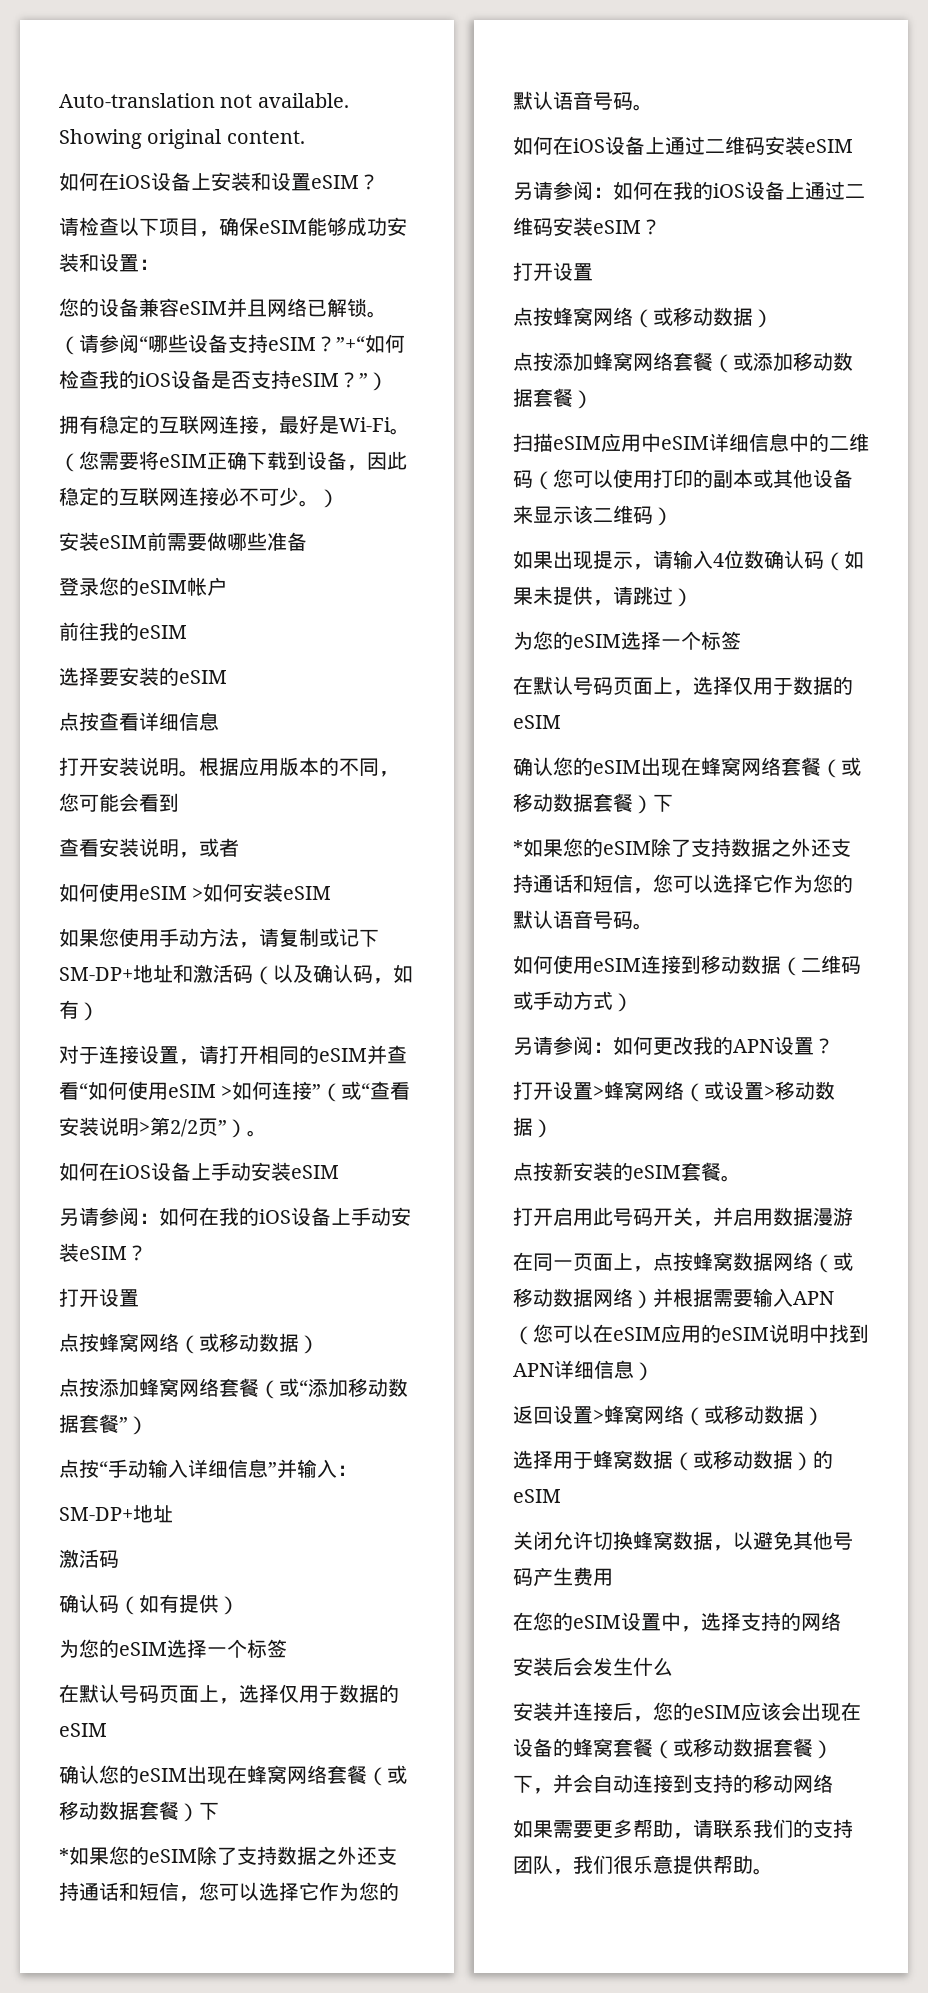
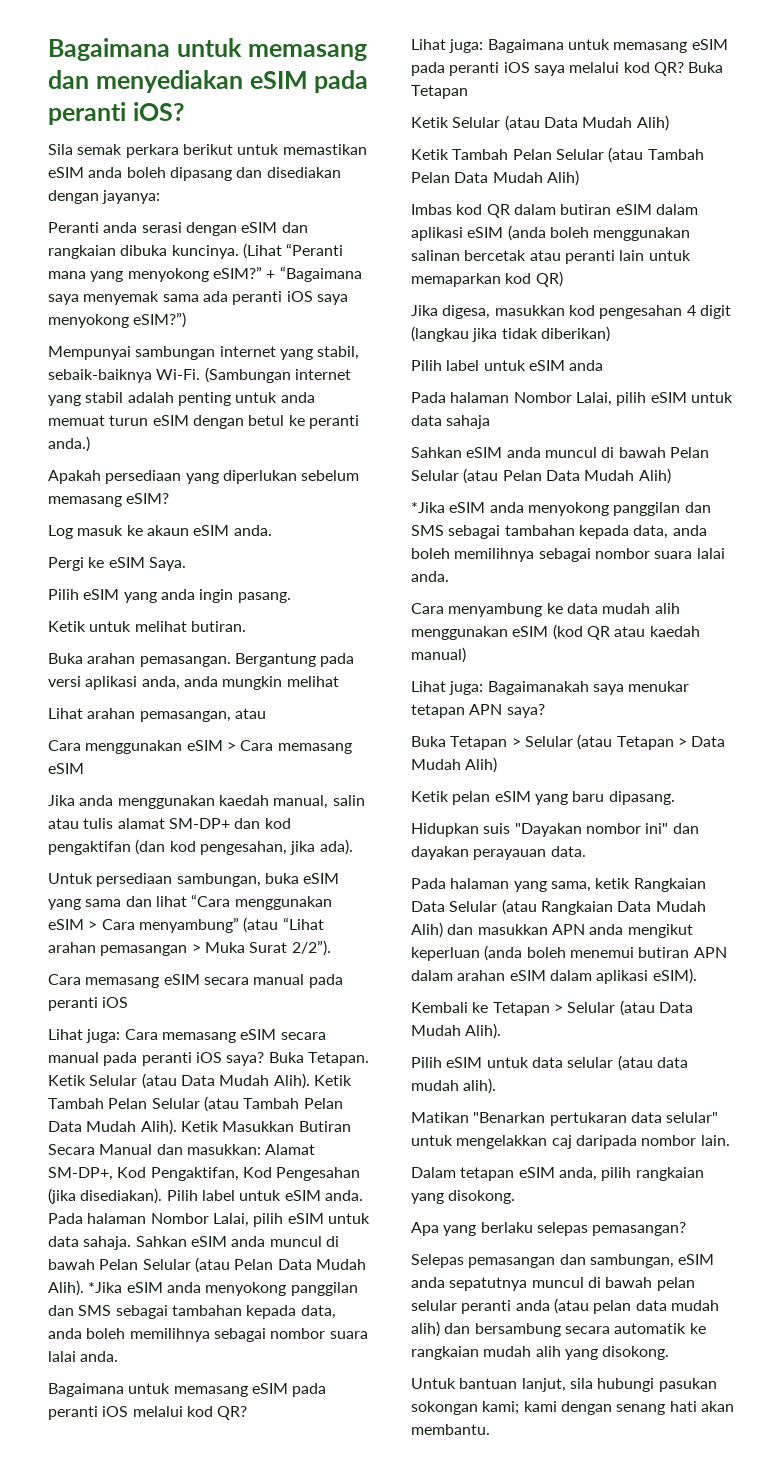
[59,93,349,108] [59,129,305,149] [59,172,379,191] [59,217,407,237] [59,253,159,272] [59,298,387,318] [59,334,405,355] [59,370,388,391] [59,415,410,435] [59,451,407,472] [59,487,339,508] [59,532,307,551] [59,577,227,596] [59,622,187,641] [59,667,227,686] [59,712,219,731] [59,757,399,777] [59,793,179,812] [59,838,239,858] [59,883,332,902] [59,928,379,948] [59,964,413,985] [59,1000,99,1021] [59,1045,407,1065] [59,1081,411,1102] [59,1117,267,1138] [59,1162,339,1181] [59,1207,411,1226] [59,1243,147,1262] [59,1288,139,1307] [59,1333,319,1354] [59,1378,408,1399] [59,1414,148,1435] [59,1459,357,1479] [59,1504,173,1523] [59,1549,119,1568] [59,1594,239,1615] [59,1639,287,1658] [59,1684,399,1704] [59,1723,107,1737] [59,1765,407,1786] [59,1801,219,1822] [59,1846,397,1865] [59,1882,399,1902] [513,91,653,111] [513,136,853,155] [513,181,865,200] [513,217,661,236] [513,262,593,281] [513,307,773,328] [513,352,853,373] [513,388,593,409] [513,433,869,452] [513,469,853,490] [513,505,673,526] [513,550,864,571] [513,586,693,607] [513,631,741,650] [513,676,853,696] [513,715,561,729] [513,757,861,778] [513,793,673,814] [513,838,851,857] [513,874,853,894] [513,910,653,930] [513,955,861,976] [513,991,633,1012] [513,1036,834,1055] [513,1081,835,1102] [513,1117,553,1138] [513,1162,741,1182] [513,1207,853,1227] [513,1252,853,1273] [513,1288,834,1309] [513,1324,869,1345] [513,1360,654,1381] [513,1405,824,1426] [513,1450,833,1471] [513,1489,561,1503] [513,1531,853,1551] [513,1567,613,1586] [513,1612,841,1632] [513,1657,673,1676] [513,1702,861,1722] [513,1738,833,1759] [513,1774,833,1794] [513,1819,853,1839] [513,1855,773,1875] Auto-translation not available. Showing original content. // 如何在iOS设备上安装和设置eSIM？ // 请检查以下项目，确保eSIM能够成功安装和设置： // 您的设备兼容eSIM并且网络已解锁。（请参阅“哪些设备支持eSIM？”+“如何检查我的iOS设备是否支持eSIM？”） // 拥有稳定的互联网连接，最好是Wi-Fi。（您需要将eSIM正确下载到设备，因此稳定的互联网连接必不可少。） // 安装eSIM前需要做哪些准备 // 登录您的eSIM帐户 // 前往我的eSIM // 选择要安装的eSIM // 点按查看详细信息 // 打开安装说明。根据应用版本的不同，您可能会看到 // 查看安装说明，或者 // 如何使用eSIM >如何安装eSIM // 如果您使用手动方法，请复制或记下SM-DP+地址和激活码（以及确认码，如有） // 对于连接设置，请打开相同的eSIM并查看“如何使用eSIM >如何连接”（或“查看安装说明>第2/2页”）。 // 如何在iOS设备上手动安装eSIM // 另请参阅：如何在我的iOS设备上手动安装eSIM？ // 打开设置 // 点按蜂窝网络（或移动数据） // 点按添加蜂窝网络套餐（或“添加移动数据套餐”） // 点按“手动输入详细信息”并输入： // SM-DP+地址 // 激活码 // 确认码（如有提供） // 为您的eSIM选择一个标签 // 在默认号码页面上，选择仅用于数据的eSIM // 确认您的eSIM出现在蜂窝网络套餐（或移动数据套餐）下 // *如果您的eSIM除了支持数据之外还支持通话和短信，您可以选择它作为您的默认语音号码。 // 如何在iOS设备上通过二维码安装eSIM // 另请参阅：如何在我的iOS设备上通过二维码安装eSIM？ // 打开设置 // 点按蜂窝网络（或移动数据） // 点按添加蜂窝网络套餐（或添加移动数据套餐） // 扫描eSIM应用中eSIM详细信息中的二维码（您可以使用打印的副本或其他设备来显示该二维码） // 如果出现提示，请输入4位数确认码（如果未提供，请跳过） // 为您的eSIM选择一个标签 // 在默认号码页面上，选择仅用于数据的eSIM // 确认您的eSIM出现在蜂窝网络套餐（或移动数据套餐）下 // *如果您的eSIM除了支持数据之外还支持通话和短信，您可以选择它作为您的默认语音号码。 // 如何使用eSIM连接到移动数据（二维码或手动方式） // 另请参阅：如何更改我的APN设置？ // 打开设置>蜂窝网络（或设置>移动数据） // 点按新安装的eSIM套餐。 // 打开启用此号码开关，并启用数据漫游 // 在同一页面上，点按蜂窝数据网络（或移动数据网络）并根据需要输入APN（您可以在eSIM应用的eSIM说明中找到APN详细信息） // 返回设置>蜂窝网络（或移动数据） // 选择用于蜂窝数据（或移动数据）的eSIM // 关闭允许切换蜂窝数据，以避免其他号码产生费用 // 在您的eSIM设置中，选择支持的网络 // 安装后会发生什么 // 安装并连接后，您的eSIM应该会出现在设备的蜂窝套餐（或移动数据套餐）下，并会自动连接到支持的移动网络 // 如果需要更多帮助，请联系我们的支持团队，我们很乐意提供帮助。 -> [48,38,367,61] [48,70,369,93] [48,102,185,125] [48,144,367,158] [48,167,341,181] [48,190,161,204] [48,222,308,236] [48,243,344,259] [48,266,362,282] [48,291,348,305] [48,312,187,328] [48,346,360,360] [48,367,351,383] [48,392,315,406] [48,415,359,429] [48,436,90,452] [48,470,360,484] [48,493,170,507] [48,525,272,539] [48,557,186,571] [48,589,291,603] [48,621,246,632] [48,653,355,667] [48,676,339,690] [48,708,266,722] [48,740,352,754] [48,763,84,774] [48,795,365,809] [48,818,291,829] [48,839,353,855] [48,873,340,887] [48,894,332,910] [48,917,324,933] [48,940,331,956] [48,974,343,988] [48,997,129,1011] [48,1029,326,1043] [48,1052,369,1066] [48,1073,352,1089] [48,1096,343,1112] [48,1119,351,1135] [48,1144,316,1155] [48,1167,361,1181] [48,1188,363,1204] [48,1213,370,1227] [48,1236,339,1250] [48,1257,366,1273] [48,1280,358,1296] [48,1305,336,1319] [48,1328,368,1342] [48,1351,119,1362] [48,1383,327,1397] [48,1406,248,1420] [411,39,728,53] [411,62,724,76] [411,85,468,99] [411,115,669,131] [411,147,704,163] [411,170,579,186] [411,204,698,218] [411,225,691,241] [411,250,691,264] [411,271,563,287] [411,305,731,319] [411,326,610,342] [411,360,604,371] [411,392,733,406] [411,415,491,429] [411,447,709,458] [411,468,671,484] [411,502,711,516] [411,525,707,539] [411,548,725,562] [411,571,449,582] [411,603,680,617] [411,624,700,640] [411,647,466,663] [411,681,690,695] [411,704,545,718] [411,734,726,750] [411,757,498,773] [411,791,675,805] [411,823,699,837] [411,846,586,860] [411,878,706,892] [411,899,706,915] [411,922,693,938] [411,945,727,961] [411,968,697,984] [411,1000,693,1016] [411,1023,502,1039] [411,1055,688,1071] [411,1078,497,1094] [411,1112,719,1126] [411,1135,730,1149] [411,1167,704,1181] [411,1190,516,1204] [411,1222,687,1236] [411,1254,715,1268] [411,1277,695,1291] [411,1298,719,1314] [411,1321,706,1337] [411,1346,670,1360] [411,1378,717,1392] [411,1401,734,1415] [411,1424,490,1435] Bagaimana untuk memasang dan menyediakan eSIM pada peranti iOS? // Sila semak perkara berikut untuk memastikan eSIM anda boleh dipasang dan disediakan dengan jayanya: // Peranti anda serasi dengan eSIM dan rangkaian dibuka kuncinya. (Lihat “Peranti mana yang menyokong eSIM?” + “Bagaimana saya menyemak sama ada peranti iOS saya menyokong eSIM?”) // Mempunyai sambungan internet yang stabil, sebaik-baiknya Wi-Fi. (Sambungan internet yang stabil adalah penting untuk anda memuat turun eSIM dengan betul ke peranti anda.) // Apakah persediaan yang diperlukan sebelum memasang eSIM? // Log masuk ke akaun eSIM anda. // Pergi ke eSIM Saya. // Pilih eSIM yang anda ingin pasang. // Ketik untuk melihat butiran. // Buka arahan pemasangan. Bergantung pada versi aplikasi anda, anda mungkin melihat // Lihat arahan pemasangan, atau // Cara menggunakan eSIM > Cara memasang eSIM // Jika anda menggunakan kaedah manual, salin atau tulis alamat SM-DP+ dan kod pengaktifan (dan kod pengesahan, jika ada). // Untuk persediaan sambungan, buka eSIM yang sama dan lihat “Cara menggunakan eSIM > Cara menyambung” (atau “Lihat arahan pemasangan > Muka Surat 2/2”). // Cara memasang eSIM secara manual pada peranti iOS // Lihat juga: Cara memasang eSIM secara manual pada peranti iOS saya? Buka Tetapan. Ketik Selular (atau Data Mudah Alih). Ketik Tambah Pelan Selular (atau Tambah Pelan Data Mudah Alih). Ketik Masukkan Butiran Secara Manual dan masukkan: Alamat SM-DP+, Kod Pengaktifan, Kod Pengesahan (jika disediakan). Pilih label untuk eSIM anda. Pada halaman Nombor Lalai, pilih eSIM untuk data sahaja. Sahkan eSIM anda muncul di bawah Pelan Selular (atau Pelan Data Mudah Alih). *Jika eSIM anda menyokong panggilan dan SMS sebagai tambahan kepada data, anda boleh memilihnya sebagai nombor suara lalai anda. // Bagaimana untuk memasang eSIM pada peranti iOS melalui kod QR? // Lihat juga: Bagaimana untuk memasang eSIM pada peranti iOS saya melalui kod QR? Buka Tetapan // Ketik Selular (atau Data Mudah Alih) // Ketik Tambah Pelan Selular (atau Tambah Pelan Data Mudah Alih) // Imbas kod QR dalam butiran eSIM dalam aplikasi eSIM (anda boleh menggunakan salinan bercetak atau peranti lain untuk memaparkan kod QR) // Jika digesa, masukkan kod pengesahan 4 digit (langkau jika tidak diberikan) // Pilih label untuk eSIM anda // Pada halaman Nombor Lalai, pilih eSIM untuk data sahaja // Sahkan eSIM anda muncul di bawah Pelan Selular (atau Pelan Data Mudah Alih) // *Jika eSIM anda menyokong panggilan dan SMS sebagai tambahan kepada data, anda boleh memilihnya sebagai nombor suara lalai anda. // Cara menyambung ke data mudah alih menggunakan eSIM (kod QR atau kaedah manual) // Lihat juga: Bagaimanakah saya menukar tetapan APN saya? // Buka Tetapan > Selular (atau Tetapan > Data Mudah Alih) // Ketik pelan eSIM yang baru dipasang. // Hidupkan suis "Dayakan nombor ini" dan dayakan perayauan data. // Pada halaman yang sama, ketik Rangkaian Data Selular (atau Rangkaian Data Mudah Alih) dan masukkan APN anda mengikut keperluan (anda boleh menemui butiran APN dalam arahan eSIM dalam aplikasi eSIM). // Kembali ke Tetapan > Selular (atau Data Mudah Alih). // Pilih eSIM untuk data selular (atau data mudah alih). // Matikan "Benarkan pertukaran data selular" untuk mengelakkan caj daripada nombor lain. // Dalam tetapan eSIM anda, pilih rangkaian yang disokong. // Apa yang berlaku selepas pemasangan? // Selepas pemasangan dan sambungan, eSIM anda sepatutnya muncul di bawah pelan selular peranti anda (atau pelan data mudah alih) dan bersambung secara automatik ke rangkaian mudah alih yang disokong. // Untuk bantuan lanjut, sila hubungi pasukan sokongan kami; kami dengan senang hati akan membantu.

